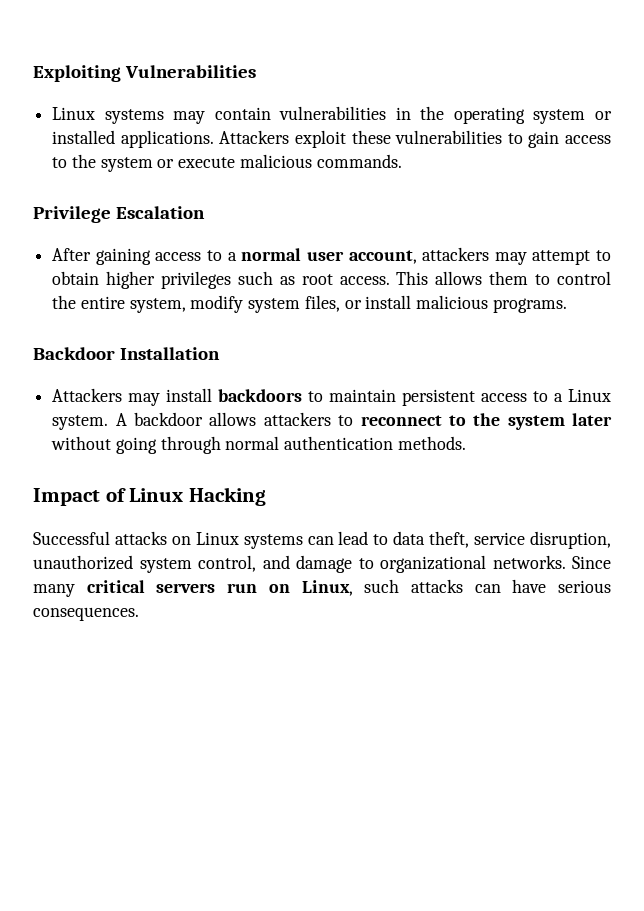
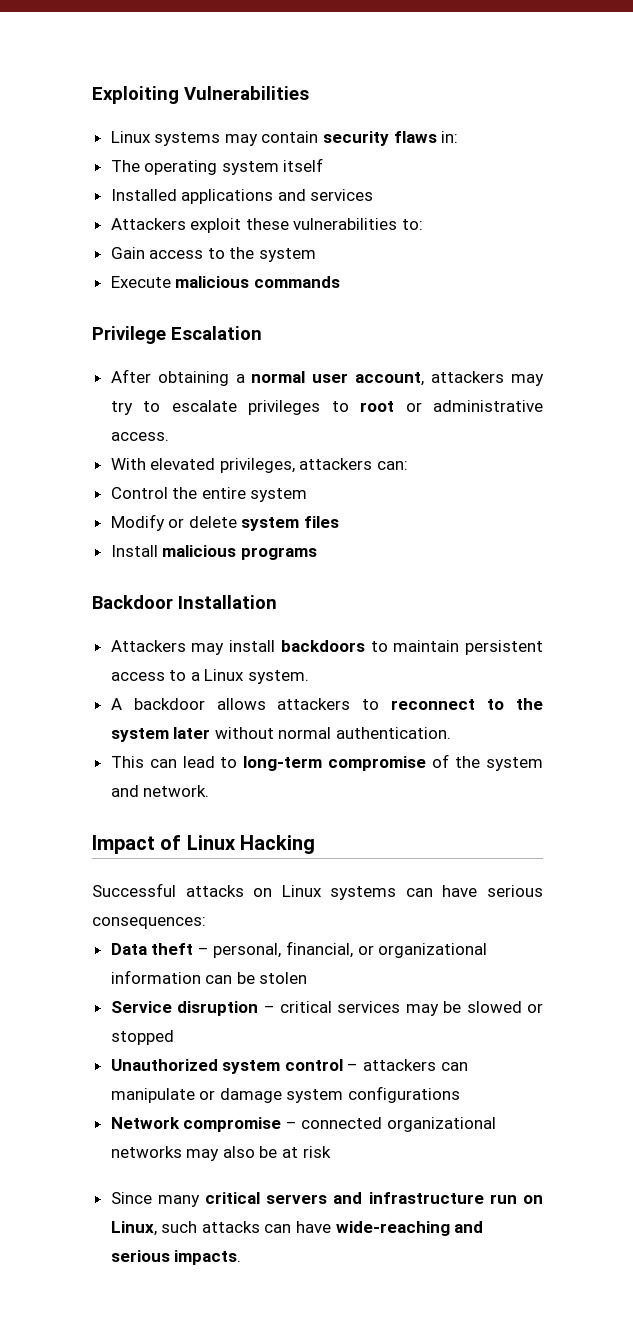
[279,106,612,124] [52,130,214,148] vulnerabilities in the operating system or installed applications. -> [323,131,459,146] [110,158,324,175] [110,189,374,204] security flaws in: // The operating system itself // Installed applications and services //
[507,131,560,148] to gain -> [402,219,424,230] [110,247,145,259] to: // Gain
[157,154,402,168] or execute malicious commands. -> [110,276,340,288] // Execute malicious commands
[95,248,223,265] gaining access to -> [157,371,229,386] obtaining
[532,250,612,265] [52,271,611,289] [52,295,567,313] attempt to obtain higher privileges such as root access. This allows them to control the entire system, modify system files, or install malicious programs. -> [110,400,543,415] [110,432,169,441] [110,458,409,473] [110,487,308,502] [110,514,340,531] [110,545,317,560] try to escalate privileges to root or administrative access. // With elevated privileges, attackers can: // Control the entire system // Modify or delete system files // Install malicious programs
(109, 422) none -> (310, 677) //
[115,436,466,454] going through normal authentication methods. -> [278,727,452,739] [110,754,543,771] [110,785,210,797] normal authentication. // This can lead to long-term compromise of the system and network.
[338,531,612,549] [33,555,566,573] lead to data theft, service disruption, unauthorized system control, and damage to organizational networks. -> [442,885,543,897] [92,917,206,929] [110,941,488,958] [110,970,308,984] [110,1001,544,1016] [110,1030,174,1045] [110,1059,468,1074] [110,1086,461,1103] [110,1117,497,1132] [110,1146,331,1161] have serious consequences: // Data theft – personal, financial, or organizational information can be stolen // Service disruption – critical services may be slowed or stopped // Unauthorized system control – attackers can manipulate or damage system configurations // Network compromise – connected organizational networks may also be at risk //
(216, 588) none -> [333,1192,484,1204] and infrastructure
[558,580,611,593] [33,607,139,621] serious consequences. -> [335,1221,484,1236] [110,1250,242,1265] wide-reaching and serious impacts.

